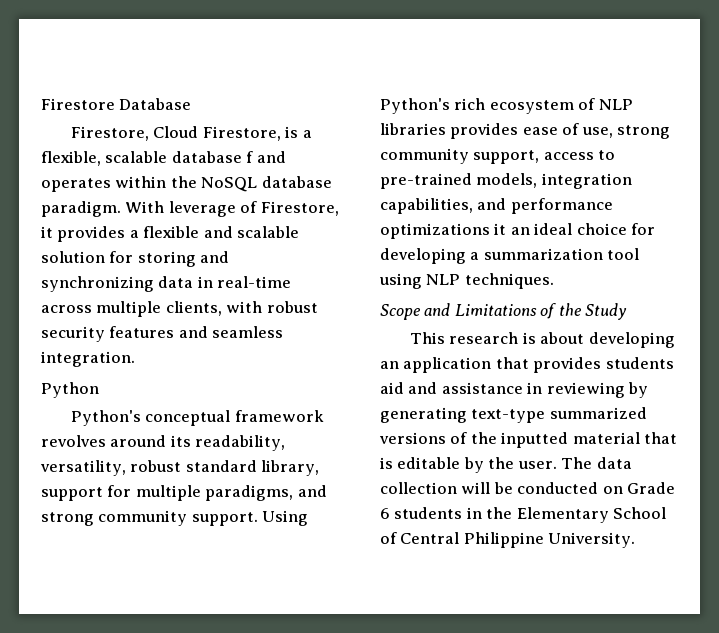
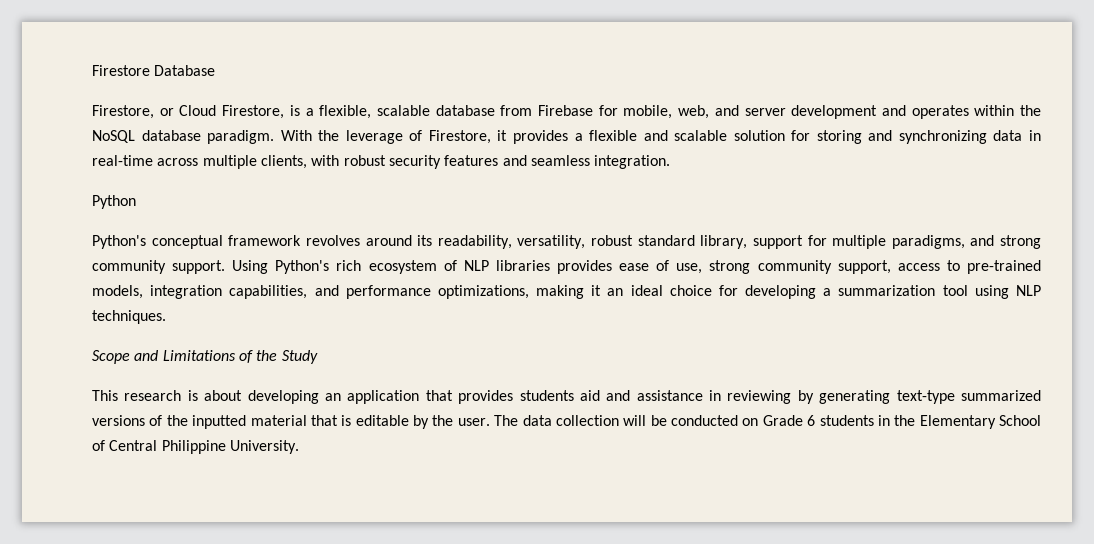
(149, 133) none -> [159,108,174,116] or
[246,151,254,163] f -> [500,105,878,119] from Firebase for mobile, web, and server development
(165, 207) none -> [318,130,340,141] the
[380,223,490,239] optimizations -> [437,285,585,299] optimizations, making

